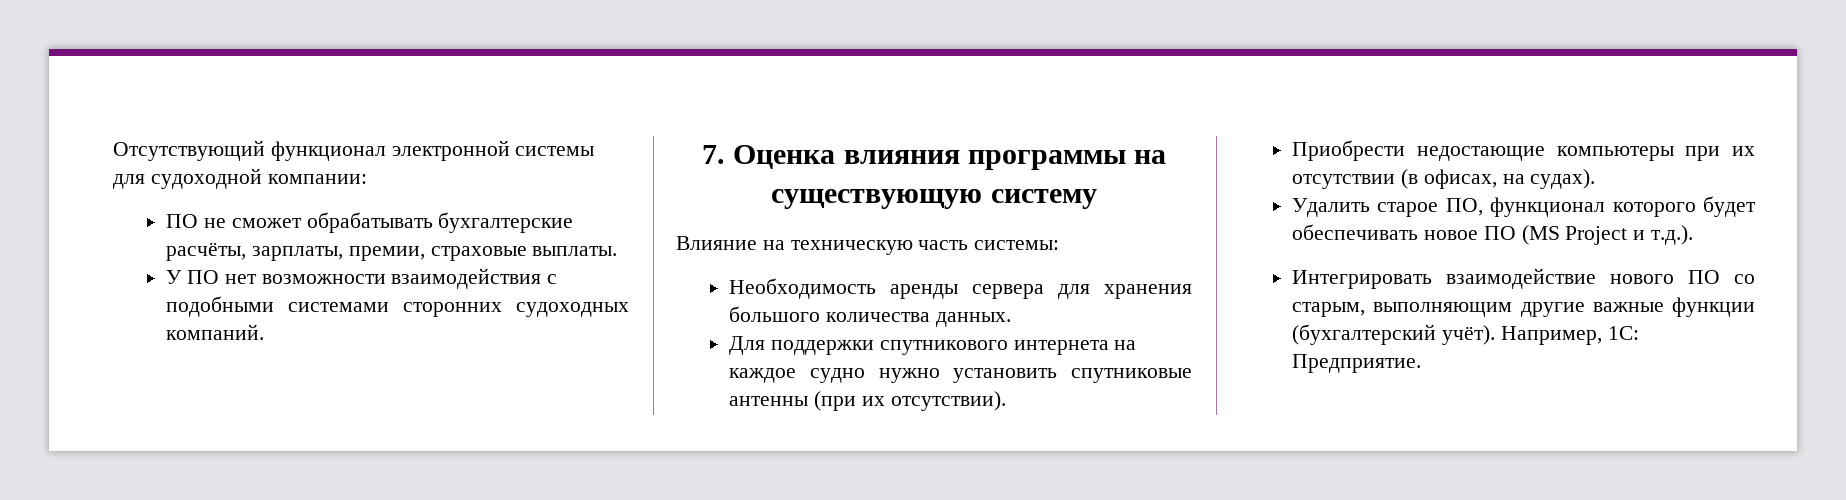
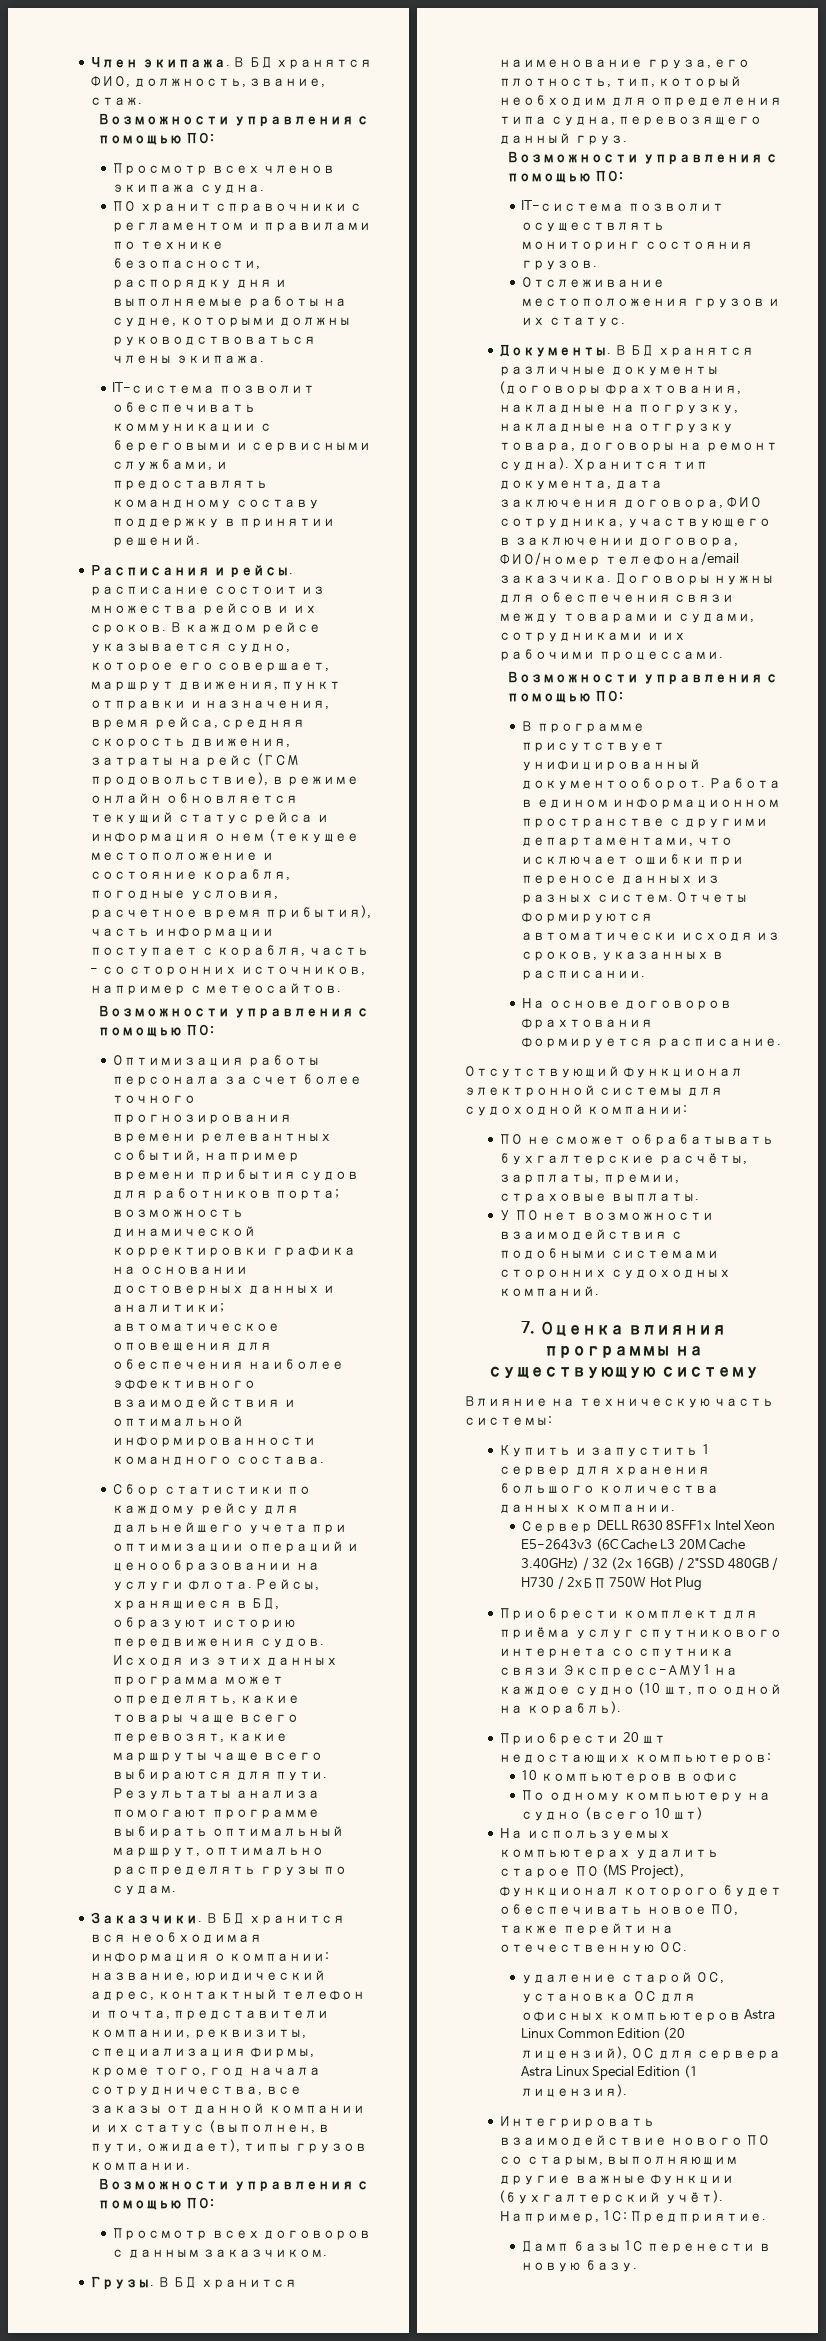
(113, 150) none -> [90,57,372,69] [90,76,326,88] [90,97,143,105] [98,113,370,127] [98,132,214,145] [112,163,335,175] [112,184,264,194] [112,201,363,213] [112,222,371,232] [112,241,224,250] [112,258,261,270] [112,279,287,289] [112,296,347,308] [112,317,351,327] [112,336,317,346] [112,355,264,364] [112,382,315,394] [112,402,257,413] [112,423,272,433] [112,440,371,452] [112,459,228,471] [112,480,269,490] [112,499,320,509] [112,518,335,528] [112,535,201,547] [90,564,294,578] [90,586,326,596] [90,603,317,615] [90,622,321,634] [90,643,290,653] [90,662,330,672] [90,681,342,691] [90,700,330,710] [90,717,306,729] [90,738,290,748] [90,753,299,767] [90,772,360,786] [90,793,298,804] [90,812,329,824] [90,829,359,843] [90,852,274,861] [90,869,290,881] [90,890,278,900] [90,905,372,919] [90,927,274,938] [90,945,369,957] [90,966,365,976] [90,983,342,995] [98,1005,370,1019] [98,1024,214,1037] [112,1055,320,1067] [112,1074,363,1086] [112,1095,197,1103] [112,1114,293,1124] [112,1133,332,1143] [112,1150,300,1162] [112,1169,359,1181] [112,1188,339,1200] [112,1209,245,1217] [112,1226,257,1237] [112,1246,356,1257] [112,1266,248,1274] [112,1285,335,1295] [112,1303,225,1313] [112,1323,281,1332] [112,1342,272,1351] [112,1359,344,1370] [112,1379,257,1389] [112,1397,296,1408] [112,1416,245,1427] [112,1436,317,1447] [112,1456,324,1465] [112,1484,311,1496] [112,1503,299,1515] [112,1522,347,1534] [112,1541,359,1553] [112,1560,320,1572] [112,1579,319,1591] [112,1598,279,1610] [112,1617,296,1629] [112,1638,324,1648] [112,1655,339,1666] [112,1676,284,1686] [112,1695,300,1705] [112,1714,299,1724] [112,1733,288,1743] [112,1752,323,1762] [112,1769,327,1781] [112,1788,320,1800] [112,1809,320,1819] [112,1826,344,1838] [112,1847,324,1857] [112,1866,347,1876] [112,1885,177,1895] [90,1912,345,1925] [90,1932,262,1943] [90,1952,330,1963] [90,1970,326,1982] [90,1989,366,2001] [90,2010,330,2020] [90,2029,306,2039] [90,2047,314,2058] [90,2067,321,2077] [90,2086,302,2096] [90,2103,365,2114] [90,2120,330,2134] [90,2139,367,2153] [90,2162,191,2170] [98,2178,370,2192] [98,2197,214,2210] [112,2228,371,2240] [112,2249,327,2258] [90,2276,297,2290] [499,59,751,69] [499,76,743,88] [499,95,783,107] [499,116,763,126] [499,133,627,145] [507,151,779,165] [507,170,623,183] [521,200,724,212] [521,222,666,232] [521,241,753,251] [521,260,598,270] [521,277,666,288] [521,298,780,308] [521,317,625,327] [499,344,754,357] [499,366,719,376] [499,381,741,395] [499,404,739,414] [499,423,735,433] [499,442,778,452] [499,457,709,471] [499,480,663,490] [499,497,763,509] [499,518,771,528] [499,537,739,547] [499,552,739,566] [499,573,775,585] [499,592,735,603] [499,613,754,623] [499,632,687,642] [499,649,723,661] [507,671,779,685] [507,690,623,703] [521,721,645,733] [521,742,666,752] [521,759,702,771] [521,778,781,790] [521,798,780,809] [521,818,768,828] [521,837,733,847] [521,854,744,866] [521,875,720,885] [521,892,748,904] [521,912,654,923] [521,932,780,941] [521,951,724,961] [521,970,646,980] [521,998,732,1010] [521,1018,654,1029] [521,1037,781,1048] Член экипажа. В БД хранятся ФИО, должность, звание, стаж. // Возможности управления с помощью ПО: // Просмотр всех членов экипажа судна. // ПО хранит справочники с регламентом и правилами по технике безопасности, распорядку дня и выполняемые работы на судне, которыми должны руководствоваться члены экипажа. // IT-система позволит обеспечивать коммуникации с береговыми и сервисными службами, и предоставлять командному составу поддержку в принятии решений. // Расписания и рейсы. расписание состоит из множества рейсов и их сроков. В каждом рейсе указывается судно, которое его совершает, маршрут движения, пункт отправки и назначения, время рейса, средняя скорость движения, затраты на рейс (ГСМ продовольствие), в режиме онлайн обновляется текущий статус рейса и информация о нем (текущее местоположение и состояние корабля, погодные условия, расчетное время прибытия), часть информации поступает с корабля, часть - со сторонних источников, например с метеосайтов. // Возможности управления с помощью ПО: // Оптимизация работы персонала за счет более точного прогнозирования времени релевантных событий, например времени прибытия судов для работников порта; возможность динамической корректировки графика на основании достоверных данных и аналитики; автоматическое оповещения для обеспечения наиболее эффективного взаимодействия и оптимальной информированности командного состава. // Сбор статистики по каждому рейсу для дальнейшего учета при оптимизации операций и ценообразовании на услуги флота. Рейсы, хранящиеся в БД, образуют историю передвижения судов. Исходя из этих данных программа может определять, какие товары чаще всего перевозят, какие маршруты чаще всего выбираются для пути. Результаты анализа помогают программе выбирать оптимальный маршрут, оптимально распределять грузы по судам. // Заказчики. В БД хранится вся необходимая информация о компании: название, юридический адрес, контактный телефон и почта, представители компании, реквизиты, специализация фирмы, кроме того, год начала сотрудничества, все заказы от данной компании и их статус (выполнен, в пути, ожидает), типы грузов компании. // Возможности управления с помощью ПО: // Просмотр всех договоров с данным заказчиком. // Грузы. В БД хранится наименование груза, его плотность, тип, который необходим для определения типа судна, перевозящего данный груз. // Возможности управления с помощью ПО: // IT-система позволит осуществлять мониторинг состояния грузов. // Отслеживание местоположения грузов и их статус. // Документы. В БД хранятся различные документы (договоры фрахтования, накладные на погрузку, накладные на отгрузку товара, договоры на ремонт судна). Хранится тип документа, дата заключения договора, ФИО сотрудника, участвующего в заключении договора, ФИО/номер телефона/email заказчика. Договоры нужны для обеспечения связи между товарами и судами, сотрудниками и их рабочими процессами. // Возможности управления с помощью ПО: // В программе присутствует унифицированный документооборот. Работа в едином информационном пространстве с другими департаментами, что исключает ошибки при переносе данных из разных систем. Отчеты формируются автоматически исходя из сроков, указанных в расписании. // На основе договоров фрахтования формируется расписание. //
[729,278,1192,299] [729,306,1011,327] [729,336,1137,355] [729,368,1192,383] [729,391,1006,411] [1292,140,1755,161] [1292,169,1596,189] [1292,198,1483,217] Необходимость аренды сервера для хранения большого количества данных. // Для поддержки спутникового интернета на каждое судно нужно установить спутниковые антенны (при их отсутствии). // Приобрести недостающие компьютеры при их отсутствии (в офисах, на судах). // Удалить старое ПО, -> [499,1444,710,1457] [499,1466,711,1476] [499,1483,719,1494] [499,1504,675,1513] [521,1520,775,1533] [521,1538,745,1551] [521,1557,779,1570] [521,1576,702,1591] [499,1608,759,1620] [499,1627,783,1639] [499,1648,735,1658] [499,1664,739,1677] [499,1682,783,1696] [499,1701,621,1715] [499,1732,667,1745] [499,1753,771,1764] [521,1770,740,1783] [521,1790,772,1802] [521,1807,704,1821] [499,1828,671,1840] [499,1849,719,1859] [499,1864,684,1879] Купить и запустить 1 сервер для хранения большого количества данных компании. // Сервер DELL R630 8SFF1x Intel Xeon E5-2643v3 (6C Cache L3 20M Cache 3.40GHz) / 32 (2x 16GB) / 2"SSD 480GB / H730 / 2xБП 750W Hot Plug // Приобрести комплект для приёма услуг спутникового интернета со спутника связи Экспресс-АМУ1 на каждое судно (10 шт, по одной на корабль). // Приобрести 20 шт недостающих компьютеров: // 10 компьютеров в офис // По одному компьютеру на судно (всего 10 шт) // На используемых компьютерах удалить старое ПО (MS Project),
[1483,225,1693,245] ПО (MS Project и т.д.). -> [710,1904,739,1916] [499,1923,675,1935] [499,1942,687,1954] [521,1972,724,1984] [521,1991,696,2003] [521,2009,775,2022] [521,2027,686,2040] [521,2046,782,2060] [521,2065,698,2080] [521,2084,628,2097] ПО, также перейти на отечественную ОС. // удаление старой ОС, установка ОС для офисных компьютеров Astra Linux Common Edition (20 лицензий), ОС для сервера Astra Linux Special Edition (1 лицензия).
(1422, 363) none -> [521,2240,771,2253] [521,2260,637,2272] // Дамп базы 1С перенести в новую базу.

